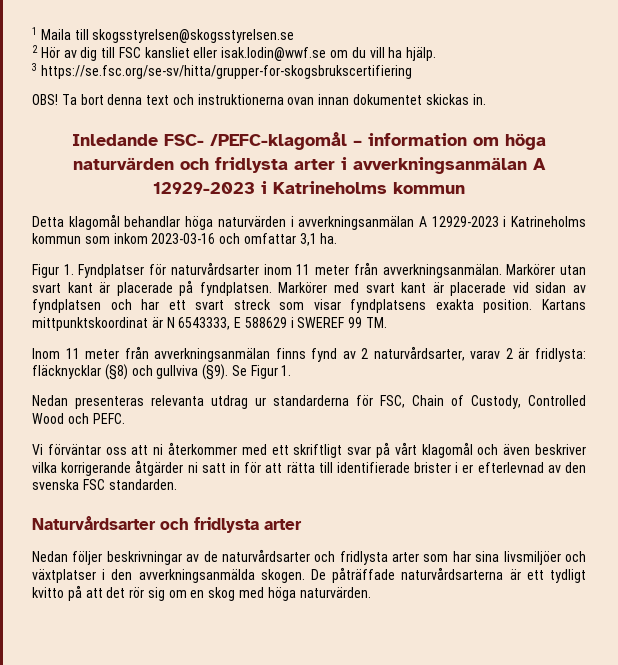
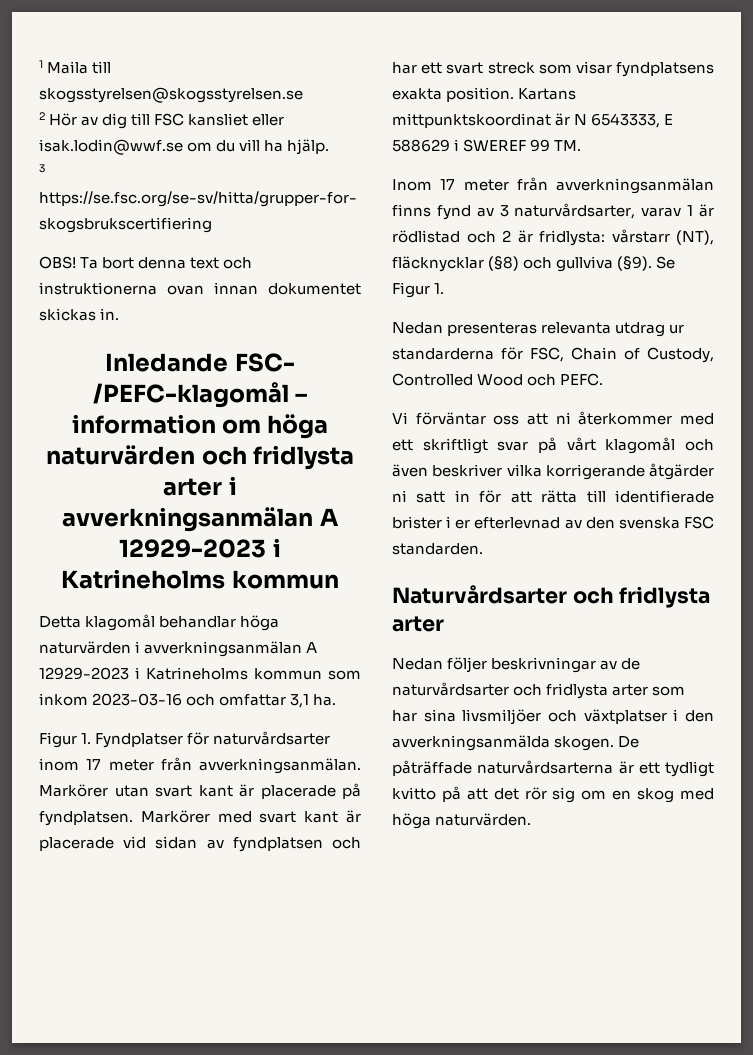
[296,264,311,275] 11 -> [86,759,102,770] 17
[65,348,80,359] 11 -> [440,179,456,190] 17
[361,348,369,359] 2 -> [499,205,509,217] 3
(501, 354) none -> [687,204,714,217] [392,230,496,243] 1 är rödlistad och
(587, 355) none -> [611,229,714,245] vårstarr (NT),

